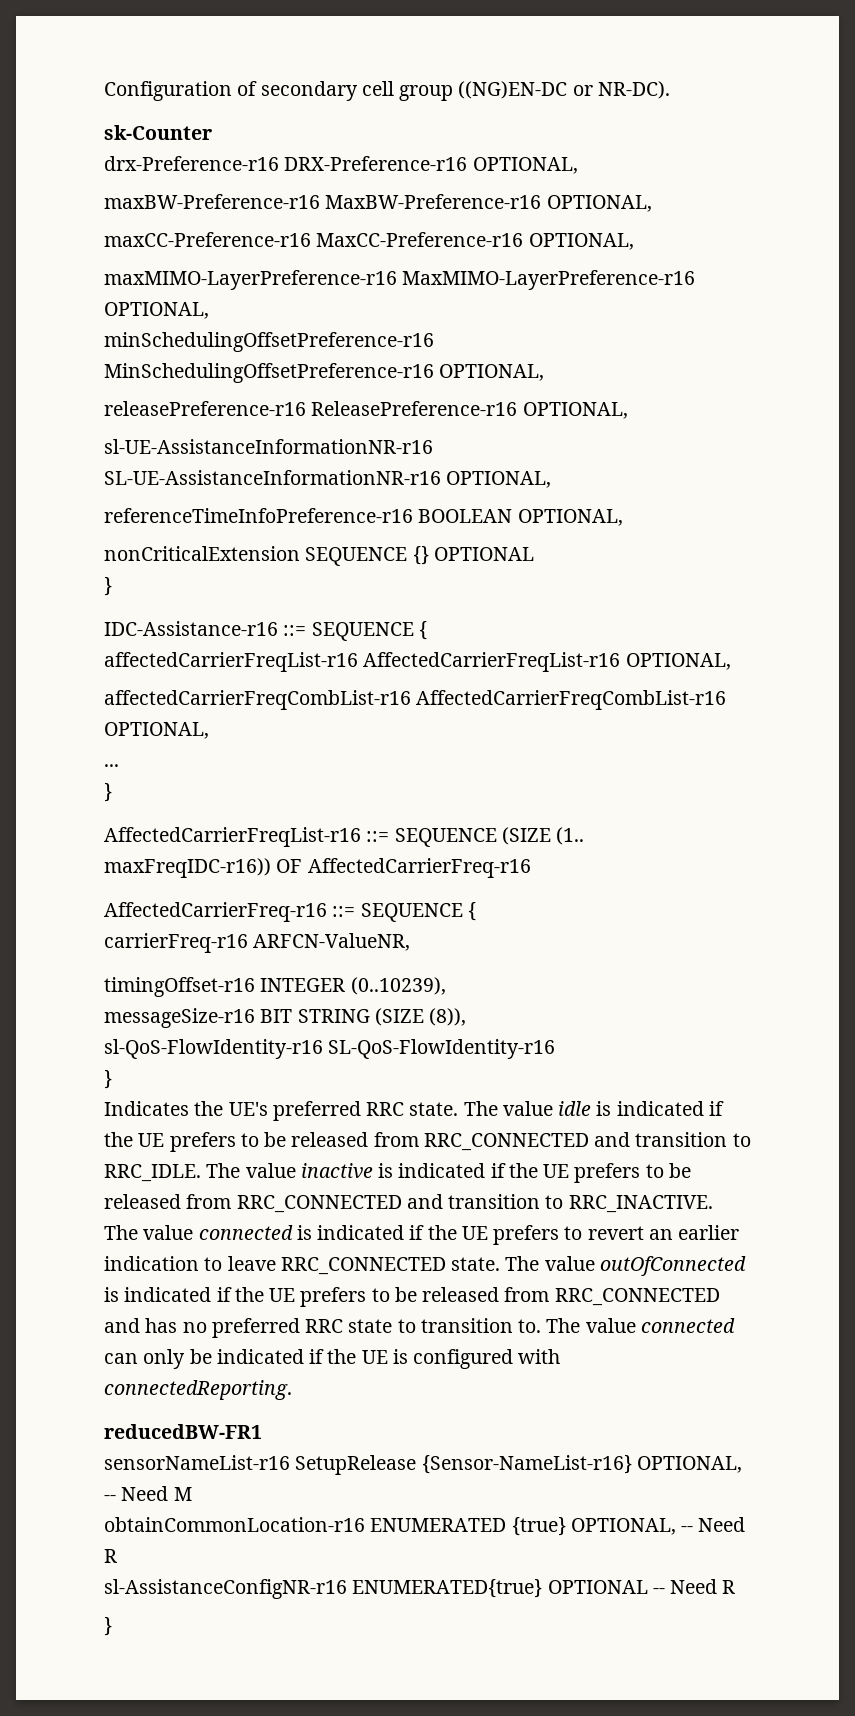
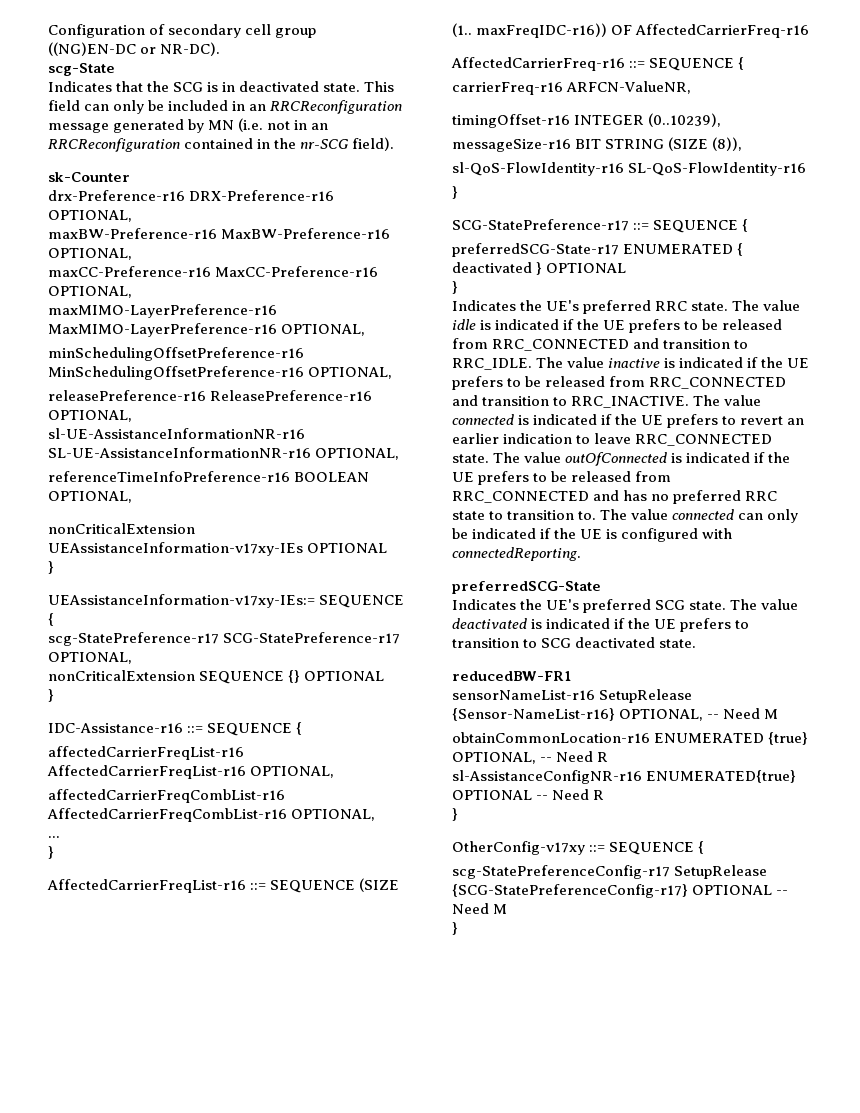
(670, 90) none -> [48,63,115,76] [48,81,395,92] [48,100,403,114] [48,118,329,133] [48,137,395,152] // scg-State // Indicates that the SCG is in deactivated state. This field can only be included in an RRCReconfiguration message generated by MN (i.e. not in an RRCReconfiguration contained in the nr-SCG field).
(623, 517) none -> [48,523,195,534] [48,542,388,556] [48,561,54,574] [48,594,405,608] [48,613,54,626] [48,632,401,646] [48,652,132,664] // nonCriticalExtension UEAssistanceInformation-v17xy-IEs OPTIONAL // } // UEAssistanceInformation-v17xy-IEs:= SEQUENCE { // scg-StatePreference-r17 SCG-StatePreference-r17 OPTIONAL,
(112, 1079) none -> [452,219,749,233] [452,243,744,257] [452,262,627,275] [452,281,458,294] // SCG-StatePreference-r17 ::= SEQUENCE { // preferredSCG-State-r17 ENUMERATED { deactivated } OPTIONAL // }
(292, 1390) none -> [452,581,601,594] [452,599,799,613] [452,618,750,632] [452,637,697,648] // preferredSCG-State // Indicates the UE's preferred SCG state. The value deactivated is indicated if the UE prefers to transition to SCG deactivated state.
(112, 1626) none -> [452,841,705,855] [452,865,768,879] [452,884,789,898] [452,903,508,914] [452,922,458,935] // OtherConfig-v17xy ::= SEQUENCE { // scg-StatePreferenceConfig-r17 SetupRelease {SCG-StatePreferenceConfig-r17} OPTIONAL -- Need M // }

